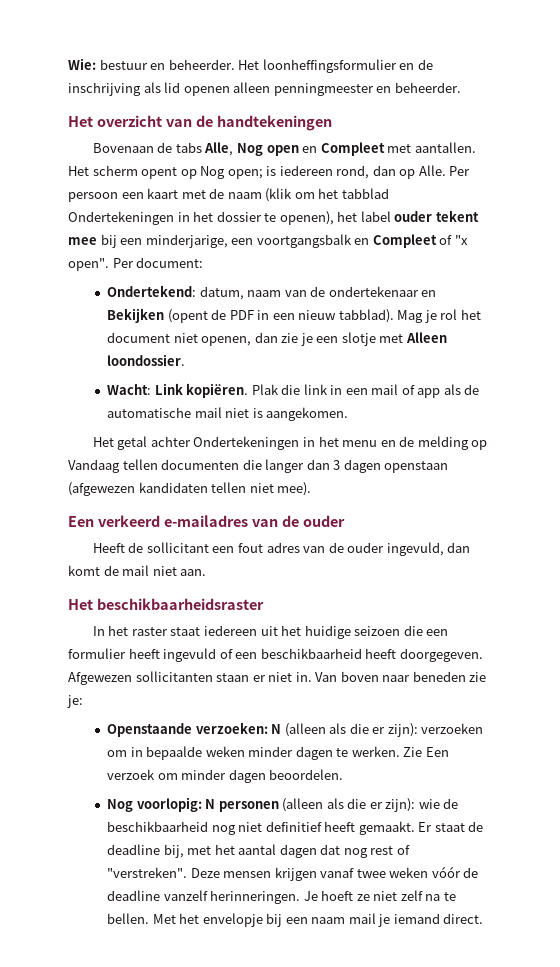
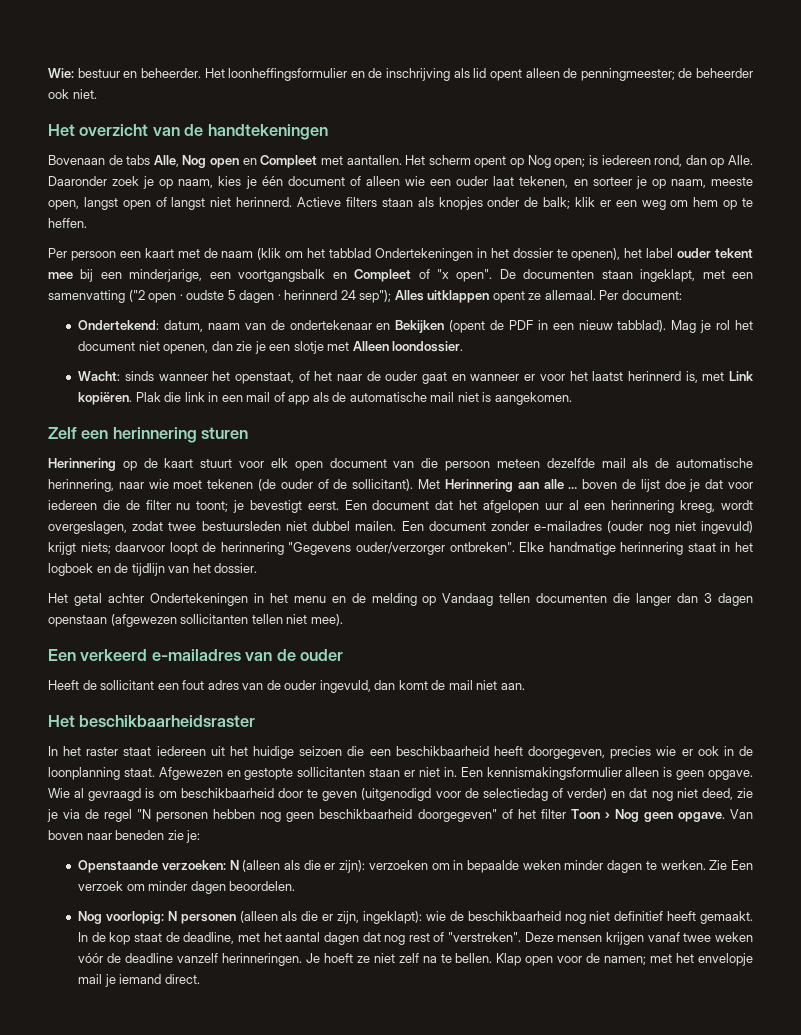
[183,82,461,96] openen alleen penningmeester en beheerder. -> [489,68,753,81] [48,89,97,99] opent alleen de penningmeester; de beheerder ook niet.
(446, 170) none -> [48,176,753,189] [48,197,754,210] [48,218,87,228] Daaronder zoek je op naam, kies je één document of alleen wie een ouder laat tekenen, en sorteer je op naam, meeste open, langst open of langst niet herinnerd. Actieve filters staan als knopjes onder de balk; klik er een weg om hem op te heffen. //
(109, 264) none -> [499,269,753,282] [48,290,596,303] De documenten staan ingeklapt, met een samenvatting ("2 open · oudste 5 dagen · herinnerd 24 sep"); Alles uitklappen opent ze allemaal.
(152, 389) none -> [124,371,725,384] sinds wanneer het openstaat, of het naar de ouder gaat en wanneer er voor het laatst herinnerd is, met
(349, 414) none -> [48,427,249,443] [48,458,754,471] [48,479,754,492] [48,500,754,513] [48,521,753,534] [48,542,753,555] [48,563,258,576] // Zelf een herinnering sturen // Herinnering op de kaart stuurt voor elk open document van die persoon meteen dezelfde mail als de automatische herinnering, naar wie moet tekenen (de ouder of de sollicitant). Met Herinnering aan alle … boven de lijst doe je dat voor iedereen die de filter nu toont; je bevestigt eerst. Een document dat het afgelopen uur al een herinnering kreeg, wordt overgeslagen, zodat twee bestuursleden niet dubbel mailen. Een document zonder e-mailadres (ouder nog niet ingevuld) krijgt niets; daarvoor loopt de herinnering "Gegevens ouder/verzorger ontbreken". Elke handmatige herinnering staat in het logboek en de tijdlijn van het dossier.
[138,482,208,493] kandidaten -> [180,614,249,624] sollicitanten
[68,648,483,662] [68,672,132,685] formulier heeft ingevuld of een beschikbaarheid heeft doorgegeven. Afgewezen -> [395,746,753,759] [48,767,294,780] beschikbaarheid heeft doorgegeven, precies wie er ook in de loonplanning staat. Afgewezen en gestopte
(312, 677) none -> [460,767,754,780] [48,788,753,801] [47,809,725,822] Een kennismakingsformulier alleen is geen opgave. Wie al gevraagd is om beschikbaarheid door te geven (uitgenodigd voor de selectiedag of verder) en dat nog niet deed, zie je via de regel "N personen hebben nog geen beschikbaarheid doorgegeven" of het filter Toon › Nog geen opgave.
[385,798,416,812] zijn): -> [337,911,422,924] zijn, ingeklapt):
[418,821,484,832] [107,844,184,858] Er staat de deadline bij, -> [78,932,235,945] In de kop staat de deadline,
[152,913,346,927] Met het envelopje bij een naam -> [496,953,753,966] Klap open voor de namen; met het envelopje

